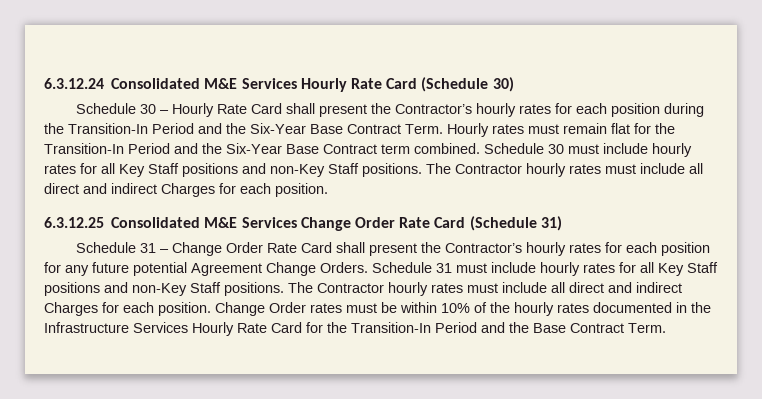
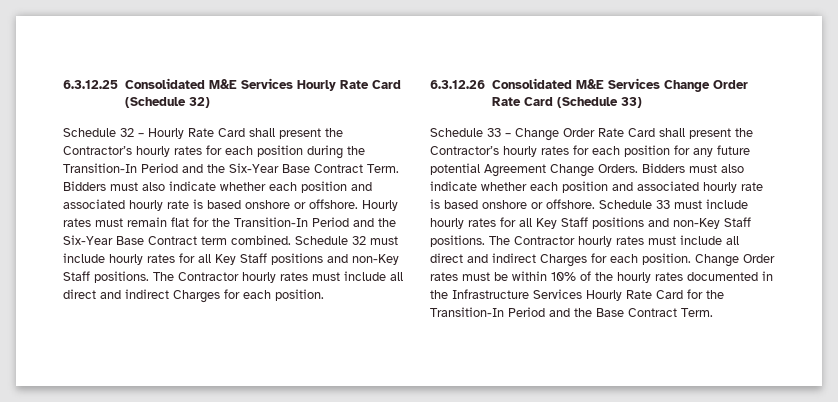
[44,78,104,89] 6.3.12.24 -> [63,80,118,89] 6.3.12.25
[492,77,514,92] [75,103,156,114] 30) // Schedule 30 -> [188,97,210,108] [63,128,134,137] 32) // Schedule 32
(443, 129) none -> [63,181,372,193] [63,199,358,211] Bidders must also indicate whether each position and associated hourly rate is based onshore or offshore.
[548,144,564,154] 30 -> [352,236,366,245] 32
[44,217,104,228] 6.3.12.25 -> [430,80,485,89] 6.3.12.26
[540,216,562,231] [75,242,156,253] 31) // Schedule 31 -> [620,97,642,108] [430,128,501,137] 33) // Schedule 33
[372,262,452,273] Schedule 31 -> [642,163,744,173] [430,181,763,193] [430,199,670,209] Bidders must also indicate whether each position and associated hourly rate is based onshore or offshore. Schedule 33

